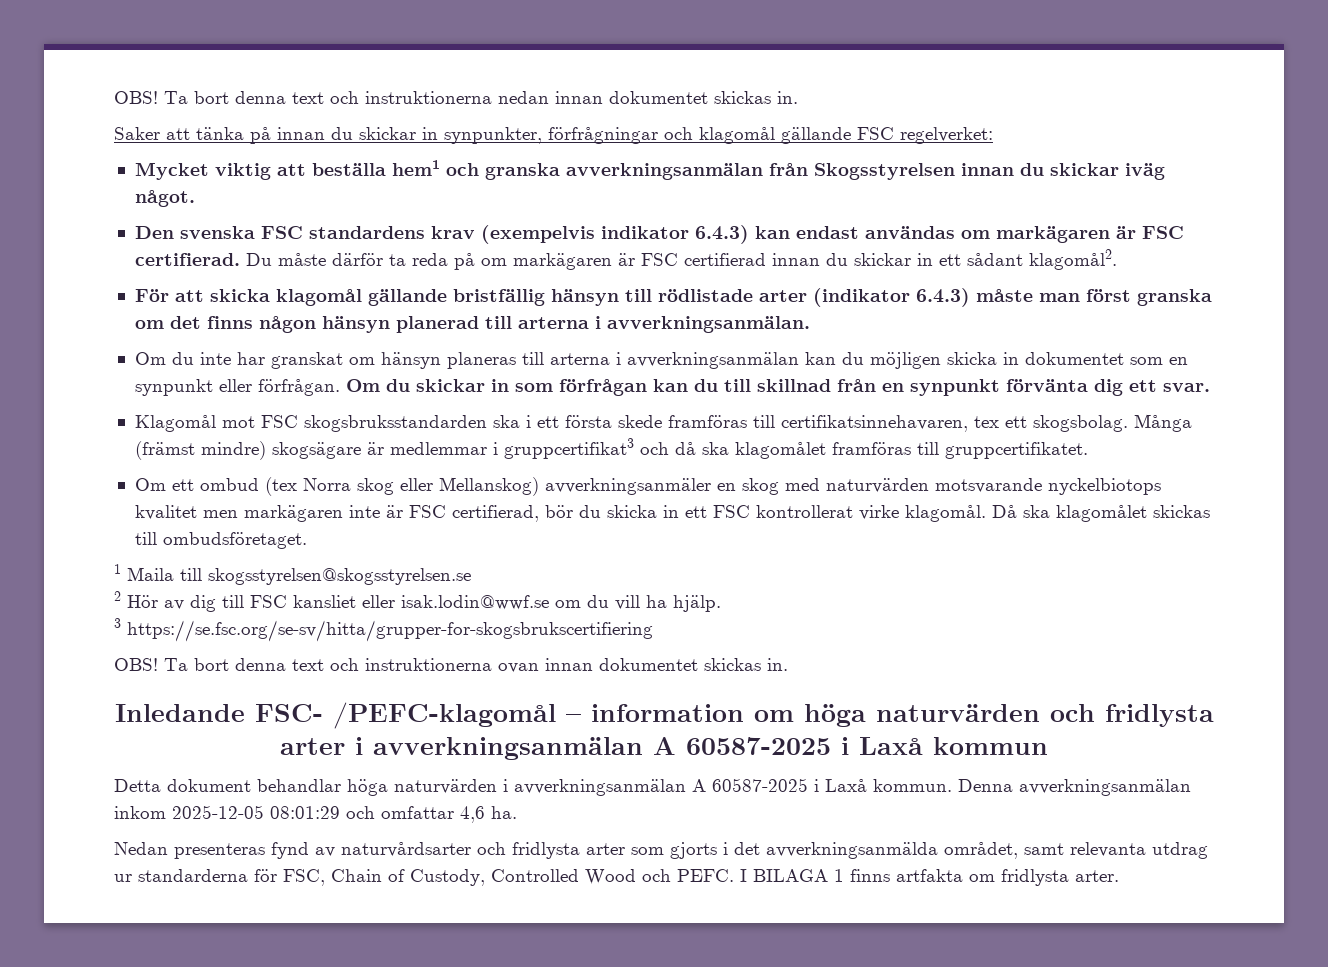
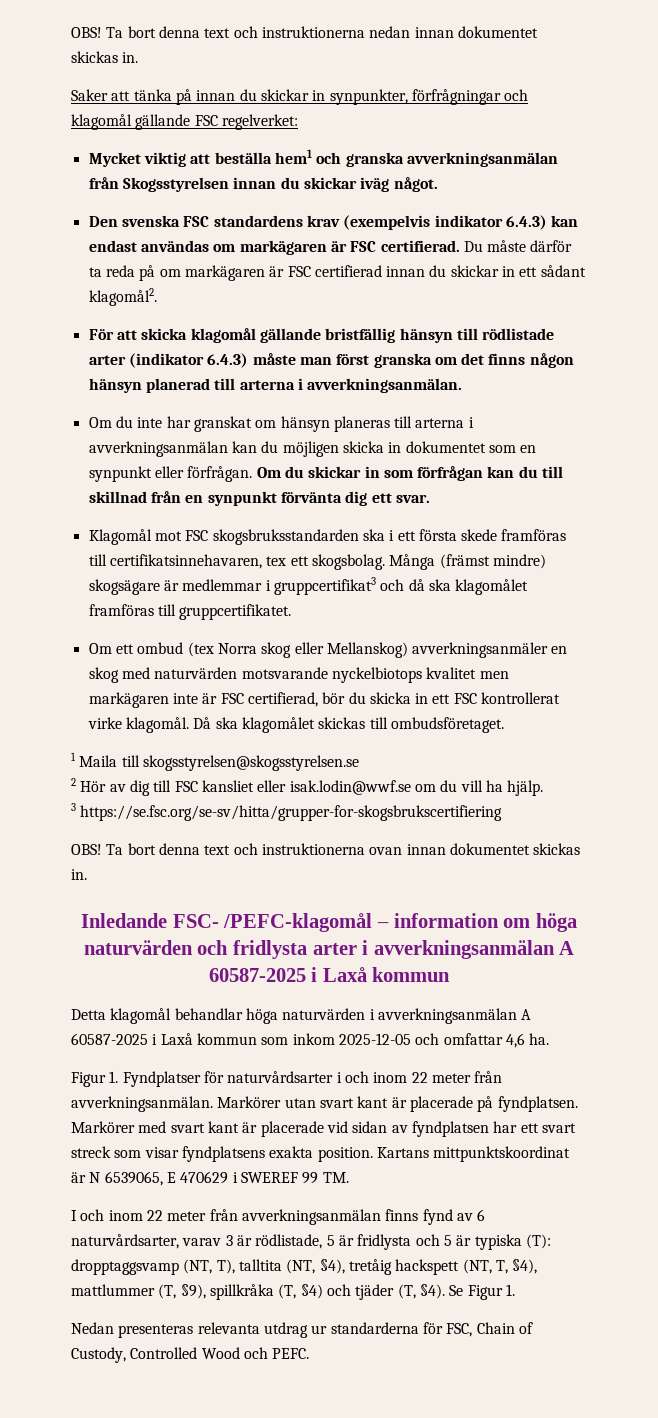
[167,779,251,792] dokument -> [110,1008,172,1024] klagomål
[873,779,1191,796] kommun. Denna avverkningsanmälan -> [196,1033,289,1045] kommun som
[270,806,340,819] 08:01:29 -> (411, 1039) none
[114,842,1064,859] Nedan presenteras fynd av naturvårdsarter och fridlysta arter som gjorts i det avverkningsanmälda området, samt -> [71,1071,503,1087] [71,1096,578,1112] [71,1121,576,1137] [71,1146,571,1162] [71,1171,349,1186] [71,1209,486,1225] [71,1234,551,1250] [71,1259,538,1275] [71,1284,515,1300] [71,1322,194,1338] Figur 1. Fyndplatser för naturvårdsarter i och inom 22 meter från avverkningsanmälan. Markörer utan svart kant är placerade på fyndplatsen. Markörer med svart kant är placerade vid sidan av fyndplatsen har ett svart streck som visar fyndplatsens exakta position. Kartans mittpunktskoordinat är N 6539065, E 470629 i SWEREF 99 TM. // I och inom 22 meter från avverkningsanmälan finns fynd av 6 naturvårdsarter, varav 3 är rödlistade, 5 är fridlysta och 5 är typiska (T): dropptaggsvamp (NT, T), talltita (NT, §4), tretåig hackspett (NT, T, §4), mattlummer (T, §9), spillkråka (T, §4) och tjäder (T, §4). Se Figur 1. // Nedan presenteras
[740,869,1119,886] I BILAGA 1 finns artfakta om fridlysta arter. -> (310, 1353) none

